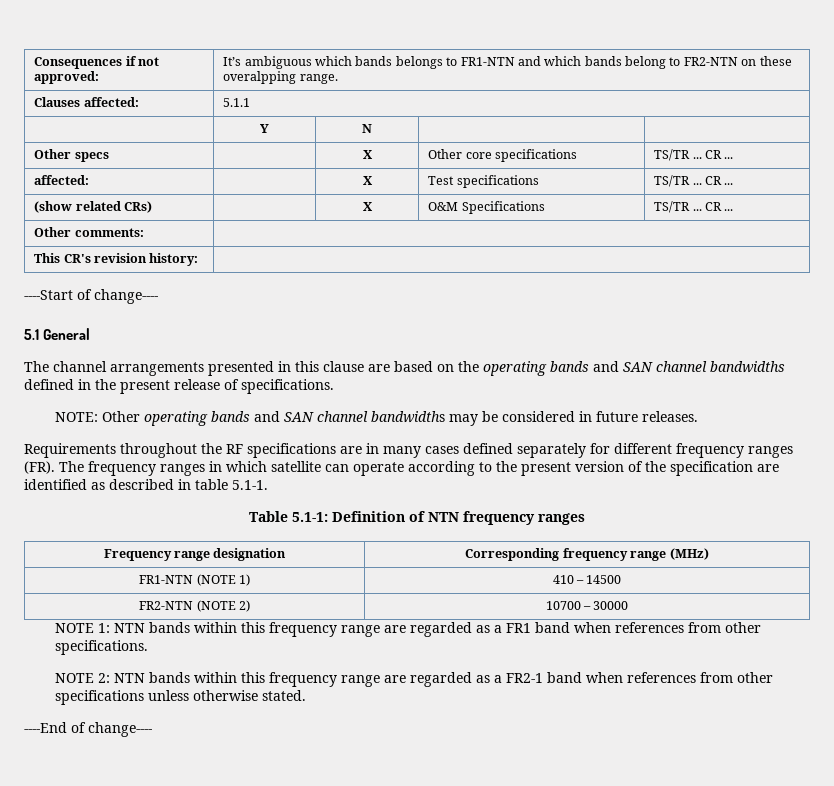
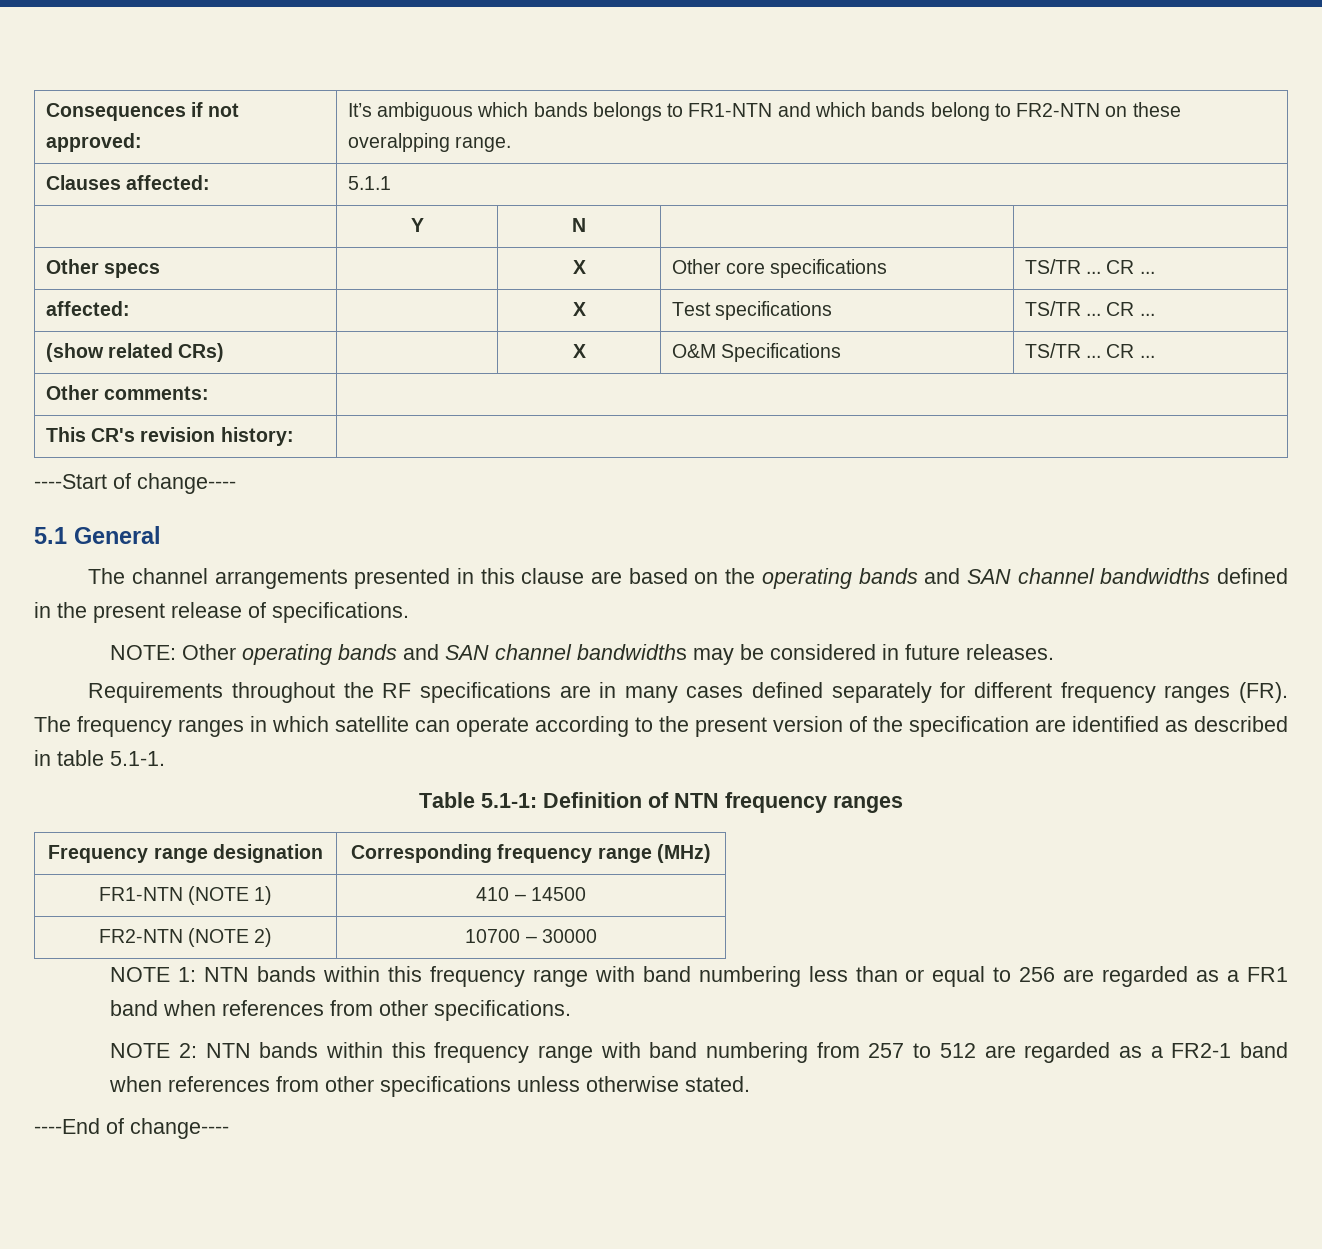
(381, 631) none -> [594,966,1056,987] with band numbering less than or equal to 256
(381, 681) none -> [600,1042,976,1063] with band numbering from 257 to 512

